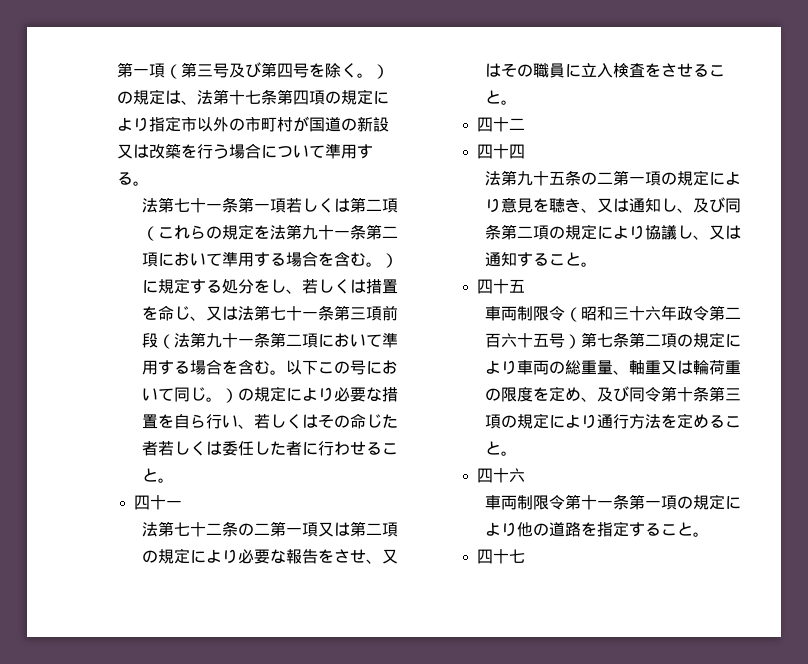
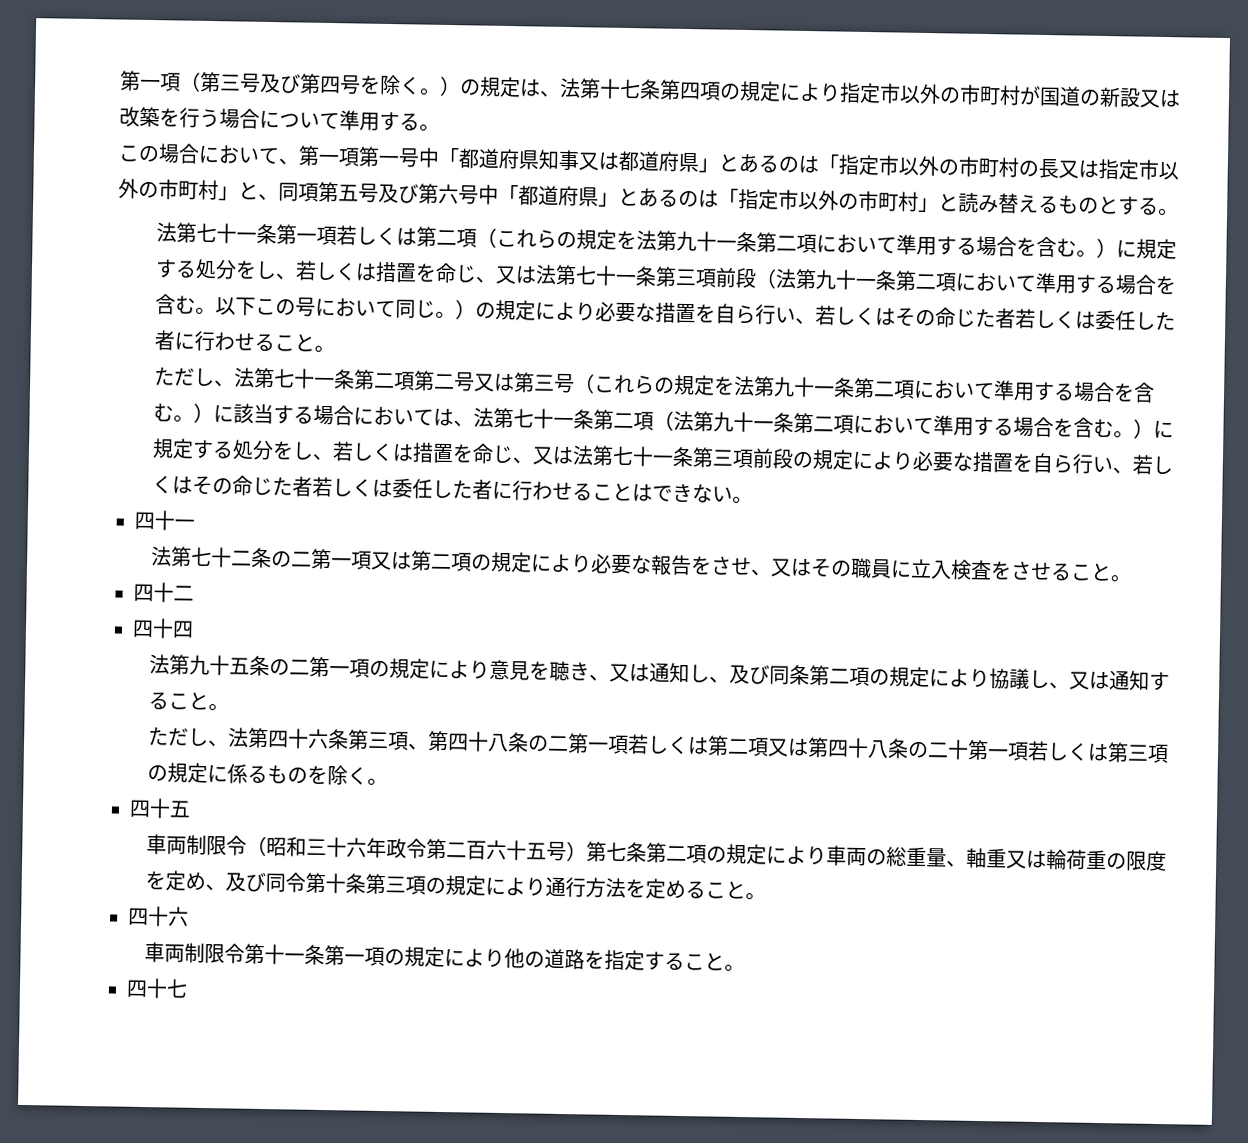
(149, 183) none -> [117,143,1179,181] [117,178,1179,217] // この場合において、第一項第一号中「都道府県知事又は都道府県」とあるのは「指定市以外の市町村の長又は指定市以外の市町村」と、同項第五号及び第六号中「都道府県」とあるのは「指定市以外の市町村」と読み替えるものとする。
(175, 480) none -> [154,367,1156,403] [153,402,1175,439] [152,438,1175,475] [152,475,754,505] // ただし、法第七十一条第二項第二号又は第三号（これらの規定を法第九十一条第二項において準用する場合を含む。）に該当する場合においては、法第七十一条第二項（法第九十一条第二項において準用する場合を含む。）に規定する処分をし、若しくは措置を命じ、又は法第七十一条第三項前段の規定により必要な措置を自ら行い、若しくはその命じた者若しくは委任した者に行わせることはできない。
(598, 264) none -> [148,727,1170,764] [147,762,389,787] // ただし、法第四十六条第三項、第四十八条の二第一項若しくは第二項又は第四十八条の二十第一項若しくは第三項の規定に係るものを除く。

